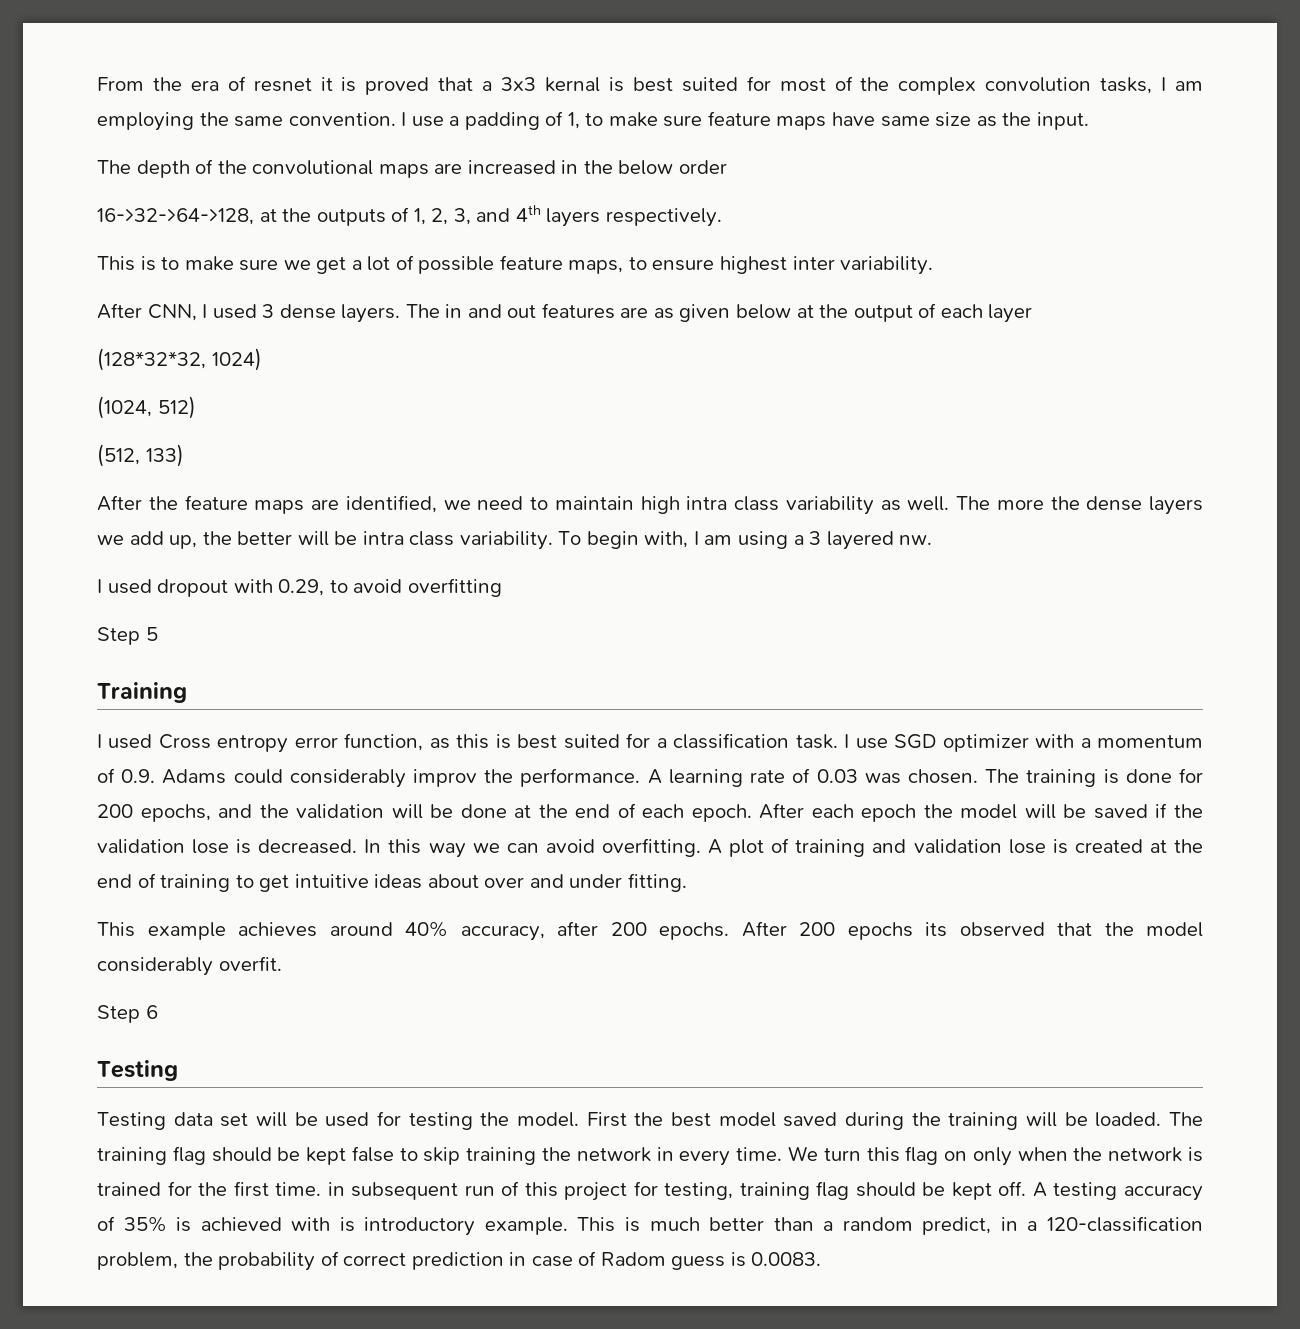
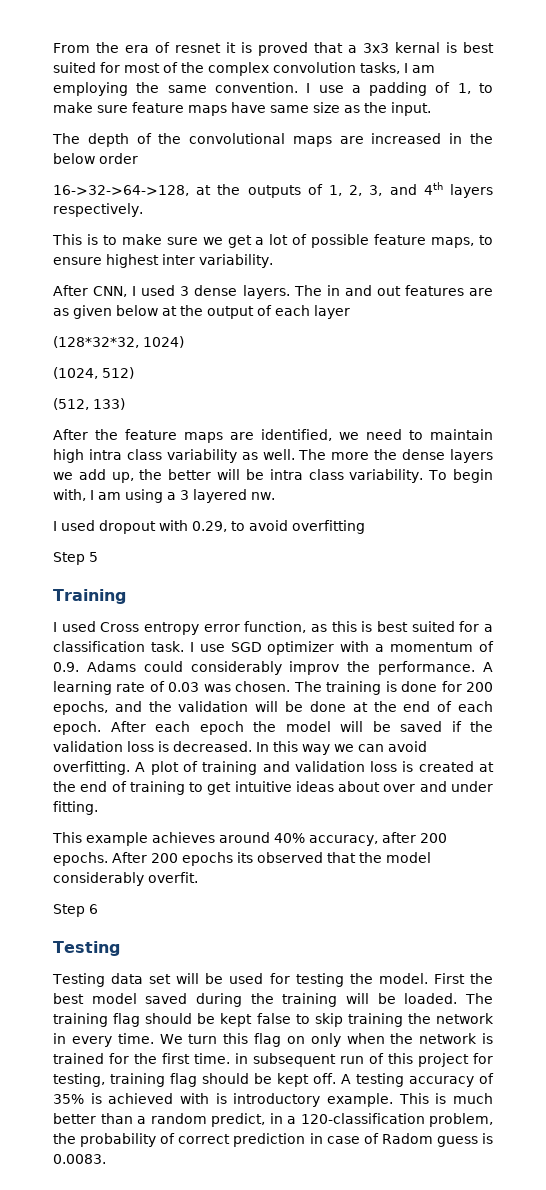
[192,839,230,854] lose -> [127,741,154,752] loss
[1008,839,1046,854] lose -> [370,761,398,772] loss

